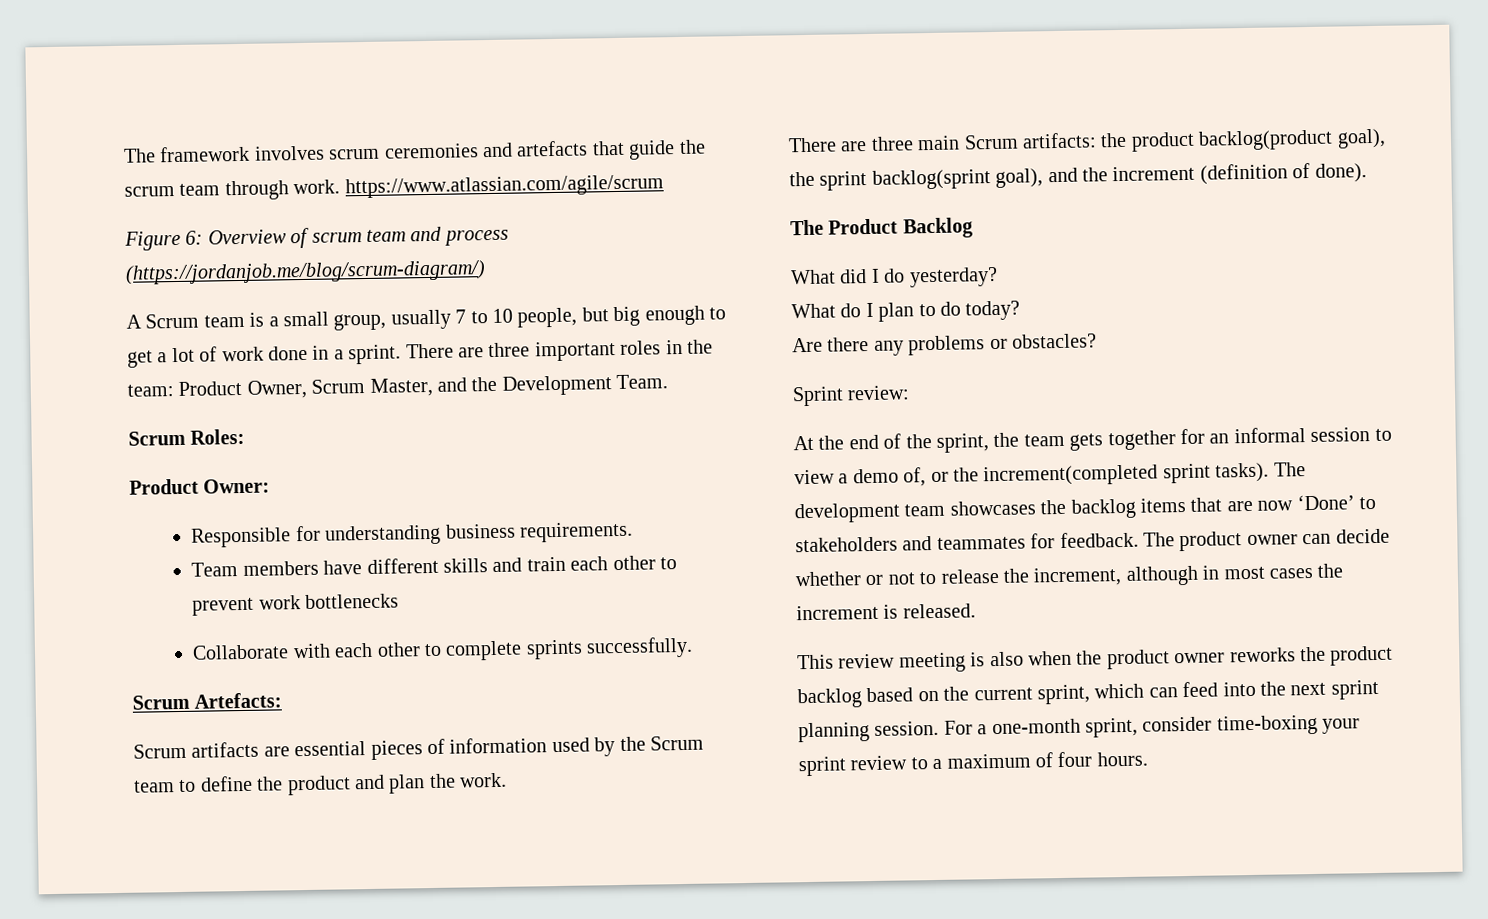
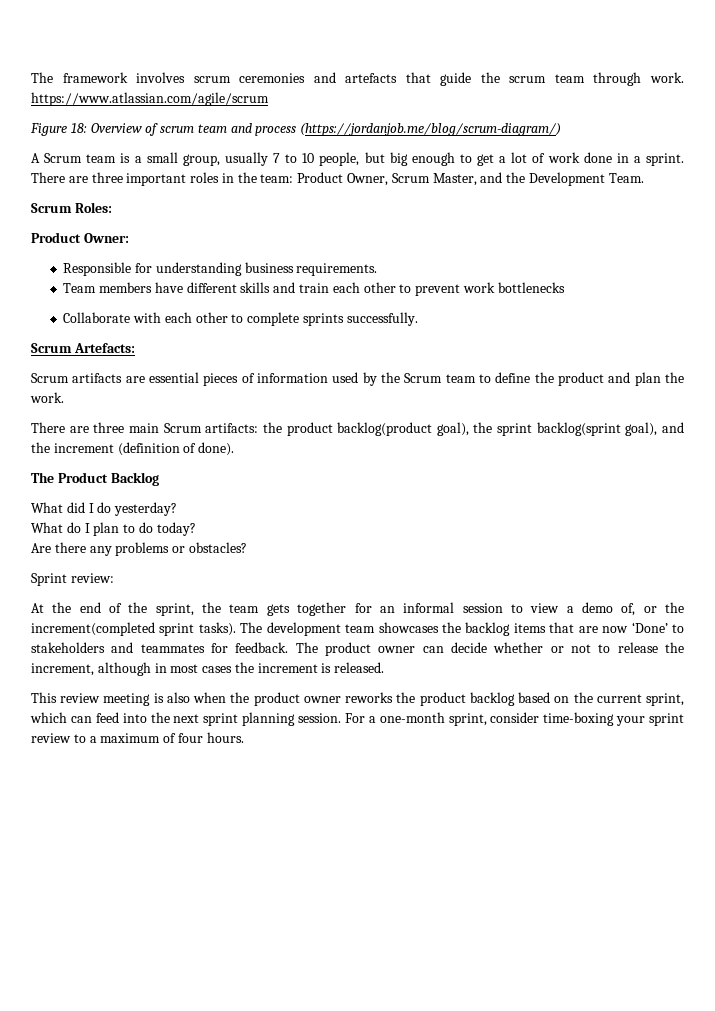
[185,230,204,245] 6: -> [70,123,87,133] 18:

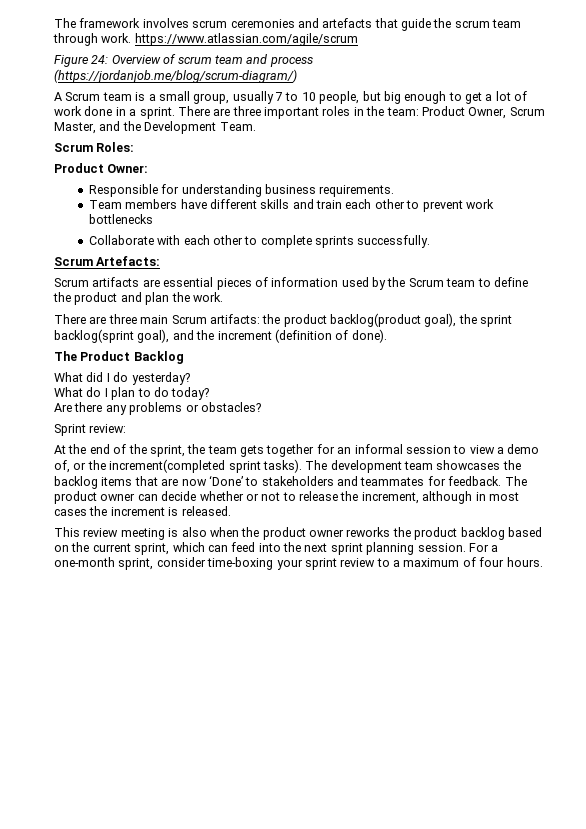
[70,123,87,133] 18: -> [91,55,109,64] 24:

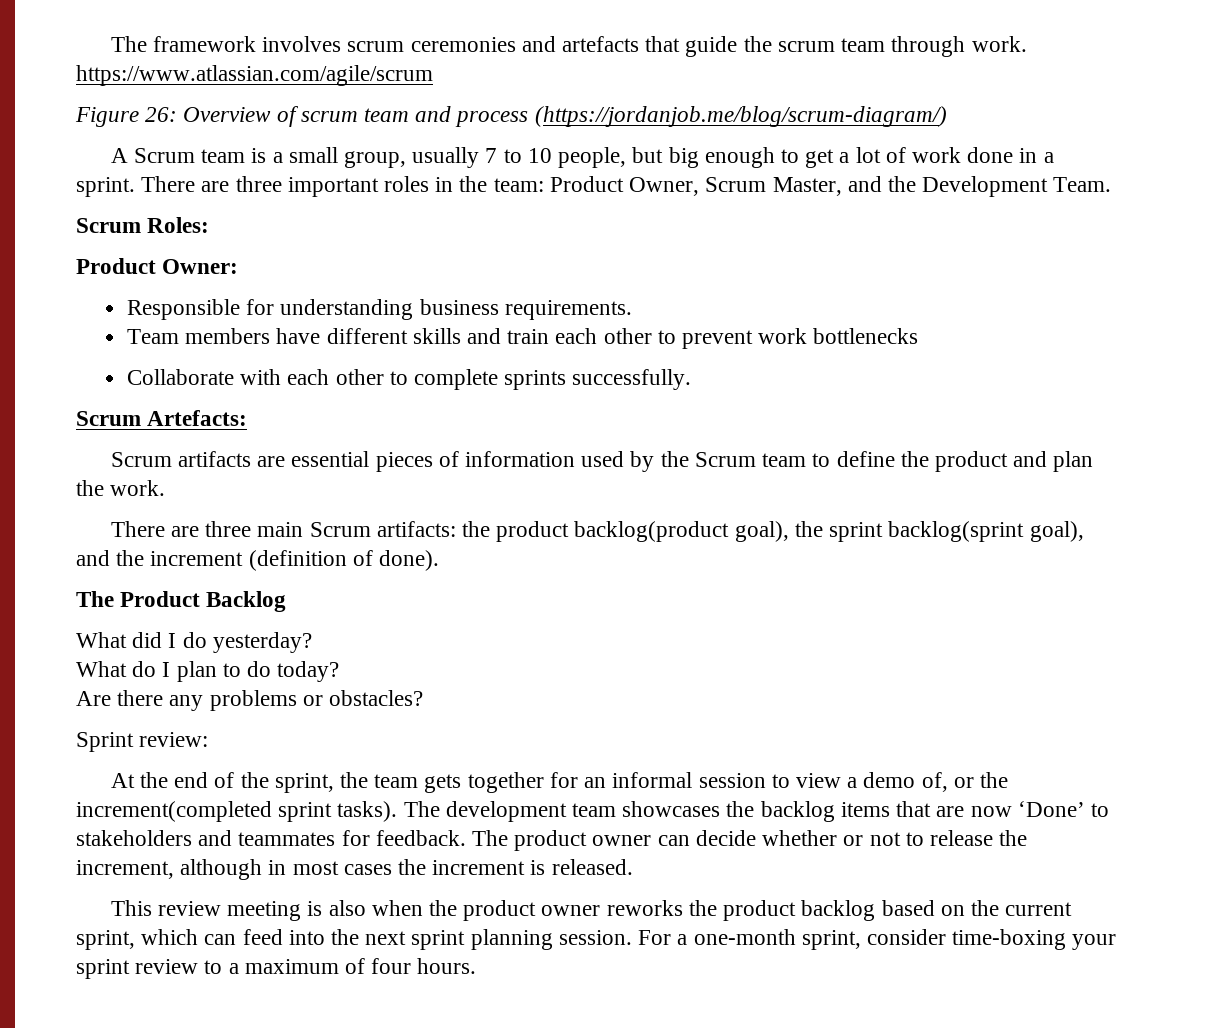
[91,55,109,64] 24: -> [145,107,178,122] 26:

